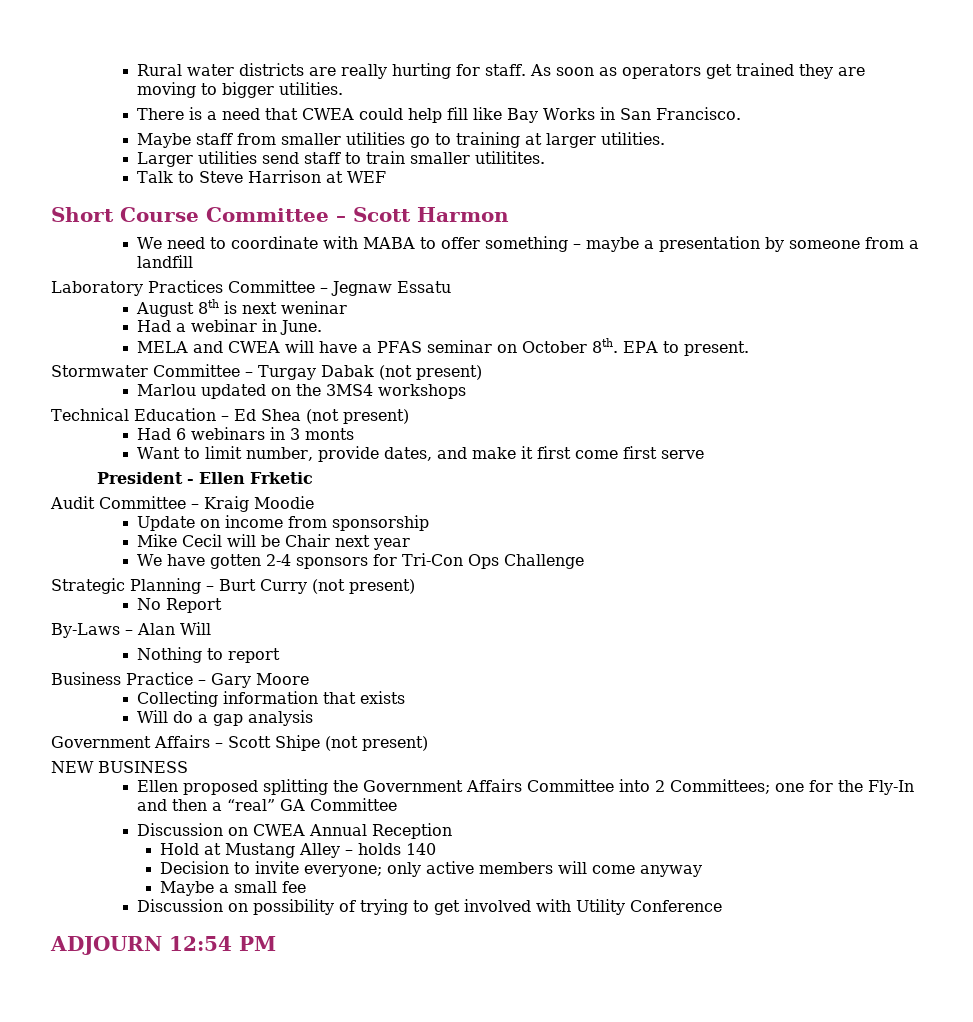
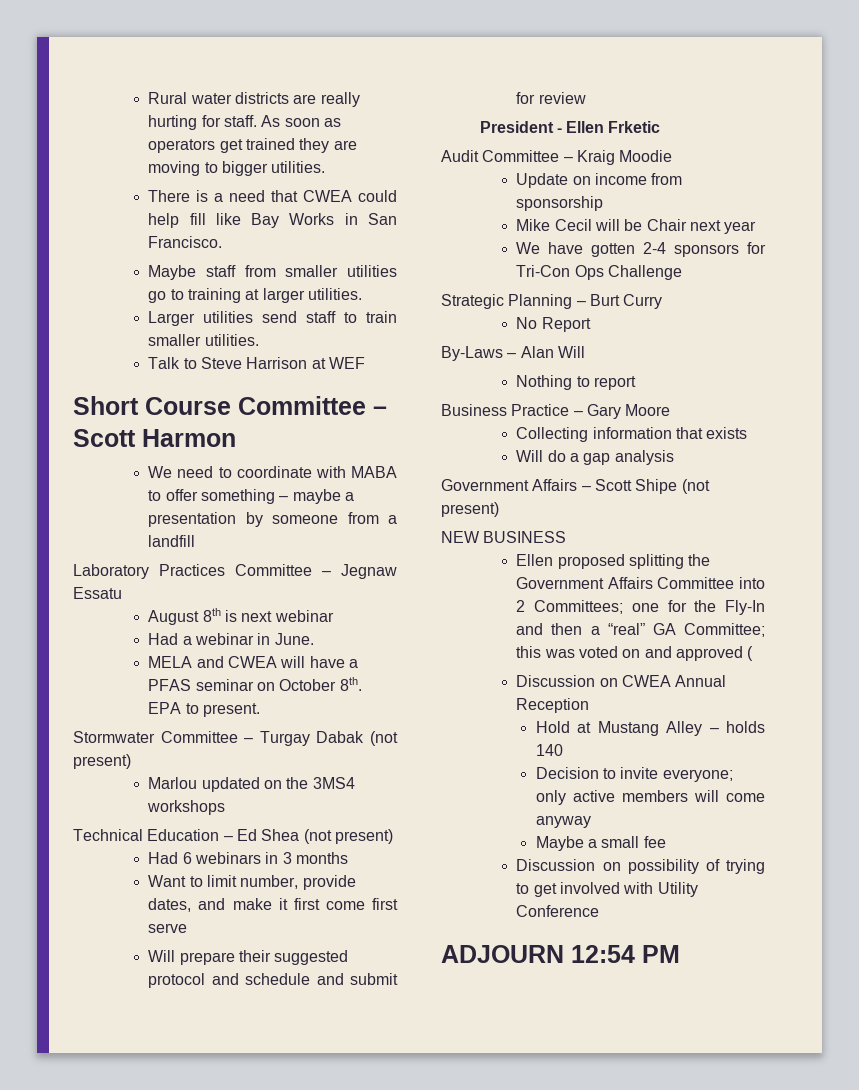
[475,151,546,164] utilitites. -> [204,334,259,346] utilities.
[281,301,348,314] weninar -> [274,610,334,622] webinar
[305,428,355,440] monts -> [295,852,348,864] months
(705, 454) none -> [148,950,349,965] [148,973,398,988] [516,92,586,104] // Will prepare their suggested protocol and schedule and submit for review
[312,579,415,594] (not present) -> (663, 301) none
[310,798,398,811] Committee -> [684,623,765,637] [516,646,754,661] Committee; this was voted on and approved (

